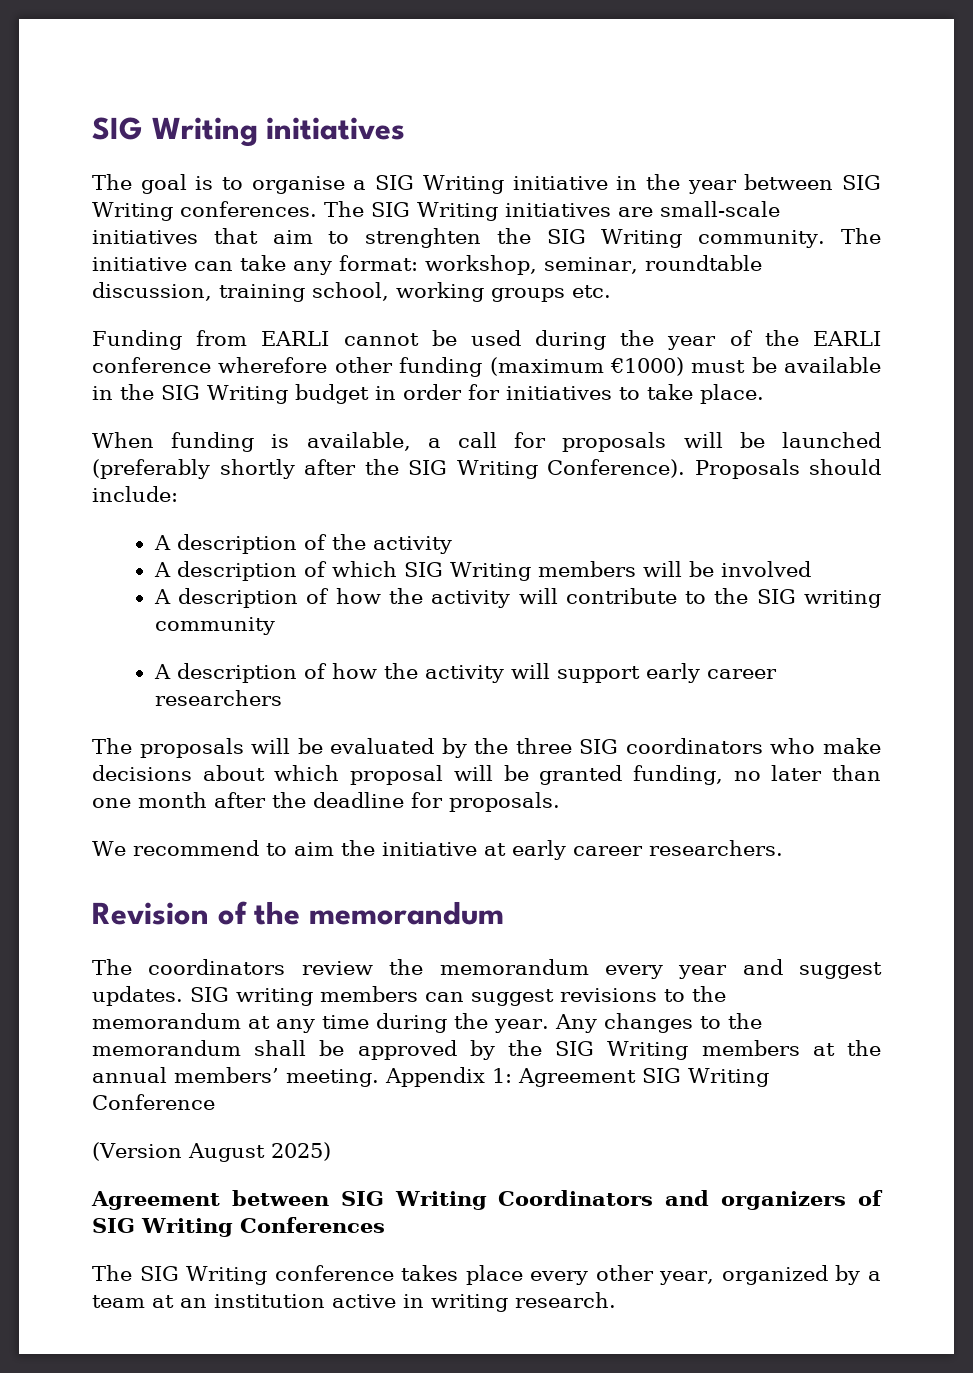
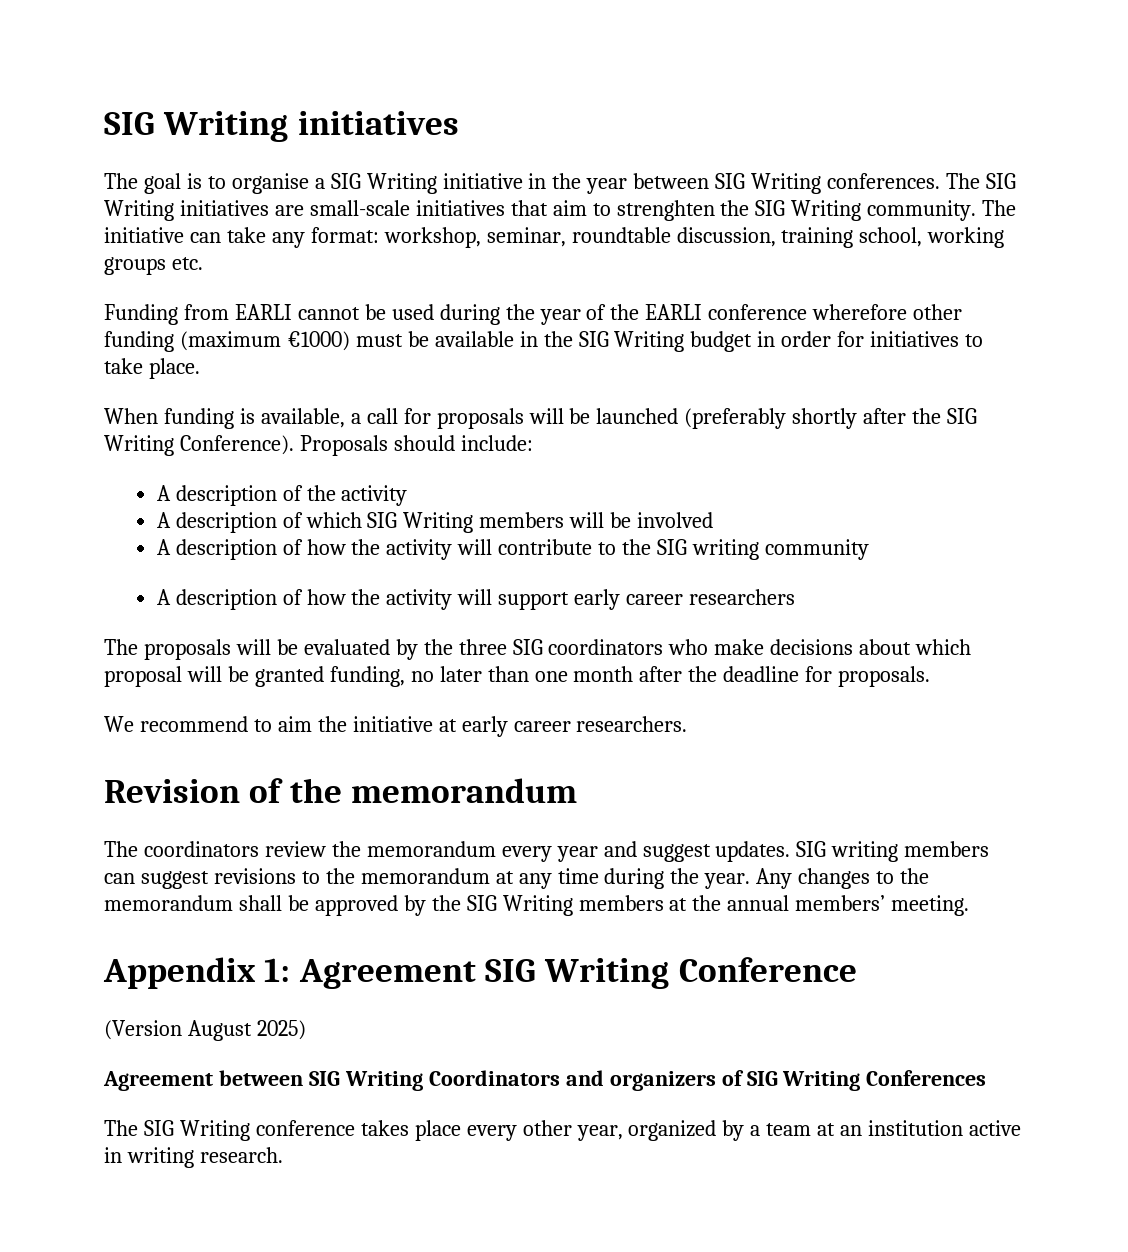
(379, 1078) none -> (970, 905) //

